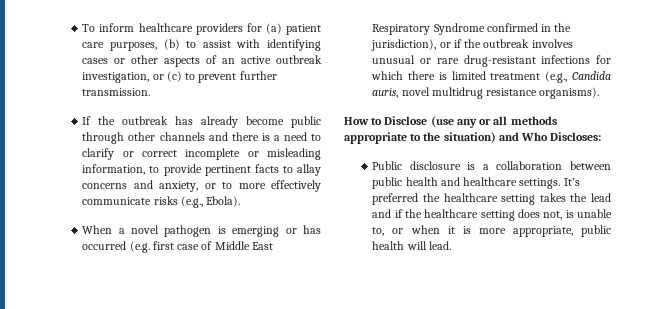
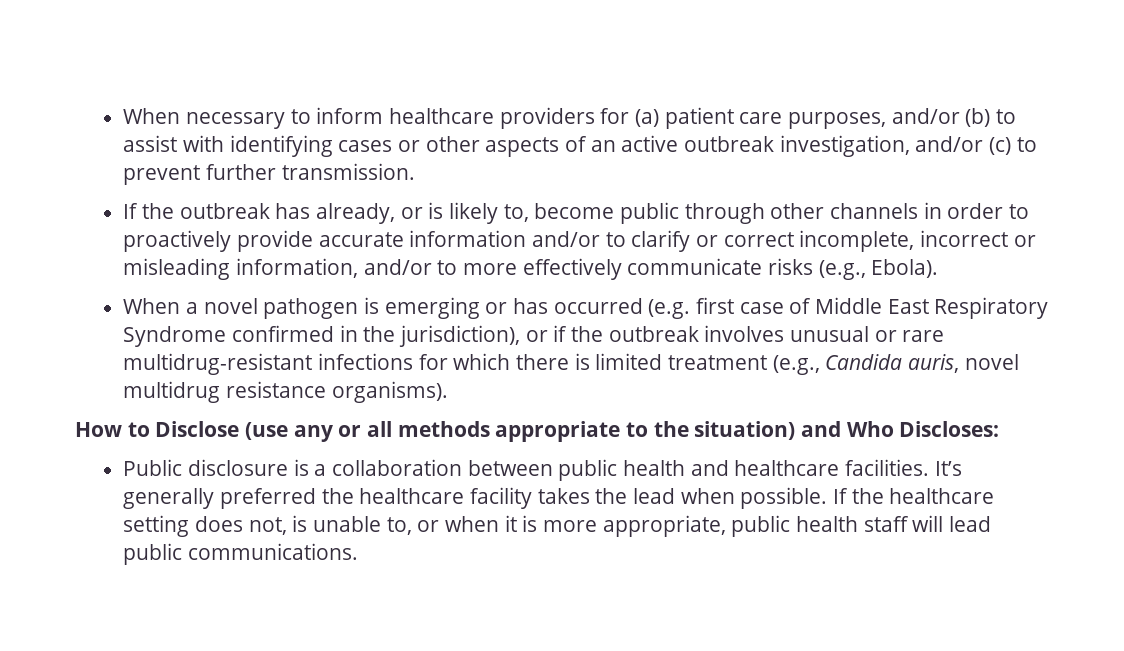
[82,24,96,32] To -> [123,108,311,129] When necessary to
(157, 46) none -> [891,108,960,124] and/or
[152,74,164,80] or -> [915,136,984,152] and/or
[201,116,239,128] already -> [315,202,529,224] already, or is likely to,
[208,132,307,141] and there is a need -> [923,202,1029,219] [123,230,600,252] in order to proactively provide accurate information and/or
[185,148,241,160] incomplete -> [799,230,1008,252] incomplete, incorrect
[149,164,321,176] [82,180,216,192] to provide pertinent facts to allay concerns and anxiety, or -> [363,259,432,275] and/or
[463,55,536,67] drug-resistant -> [123,353,313,375] multidrug-resistant
[519,178,580,189] settings. It’s -> [844,459,962,476] [123,488,215,509] facilities. It’s generally
[501,194,536,205] setting -> [469,487,532,509] facility
[372,209,403,218] and if -> [680,487,848,509] when possible. If
[406,241,451,250] will lead. -> [863,515,991,532] [123,543,358,565] staff will lead public communications.

